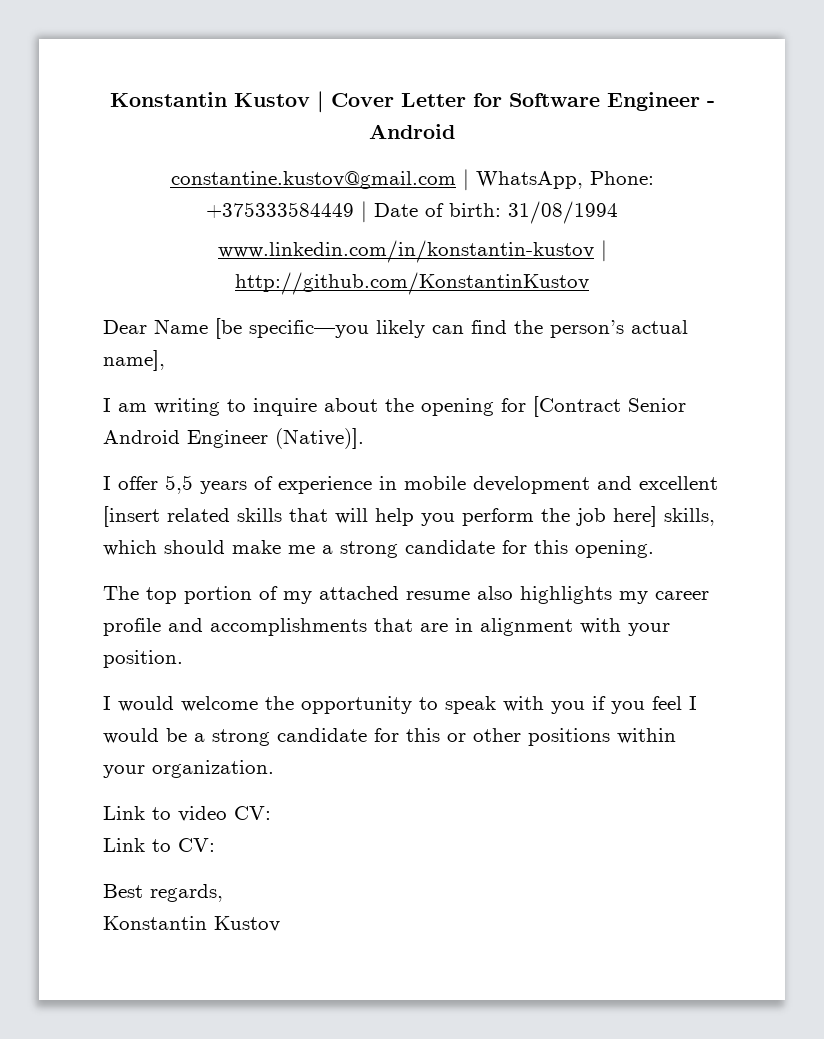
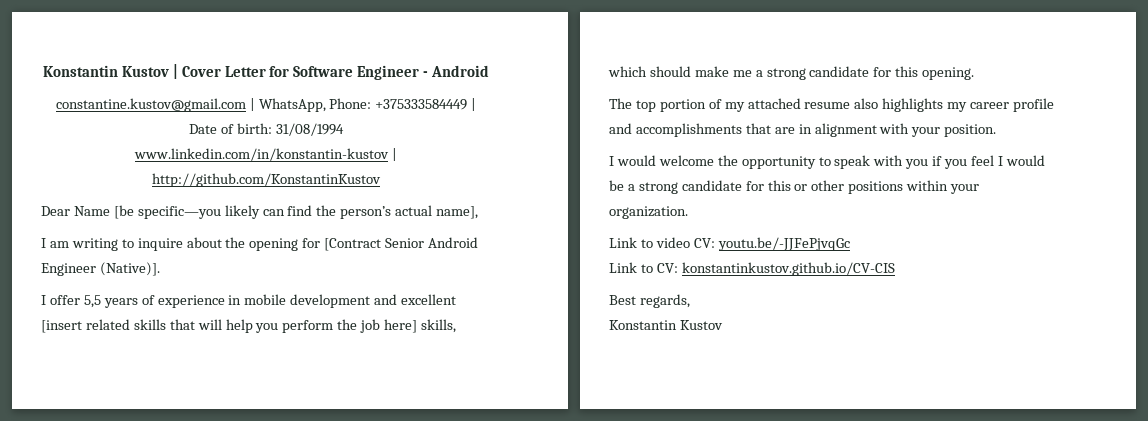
(271, 813) none -> [717,237,850,251] youtu.be/-JJFePjvqGc
(215, 845) none -> [681,262,895,276] konstantinkustov.github.io/CV-CIS

